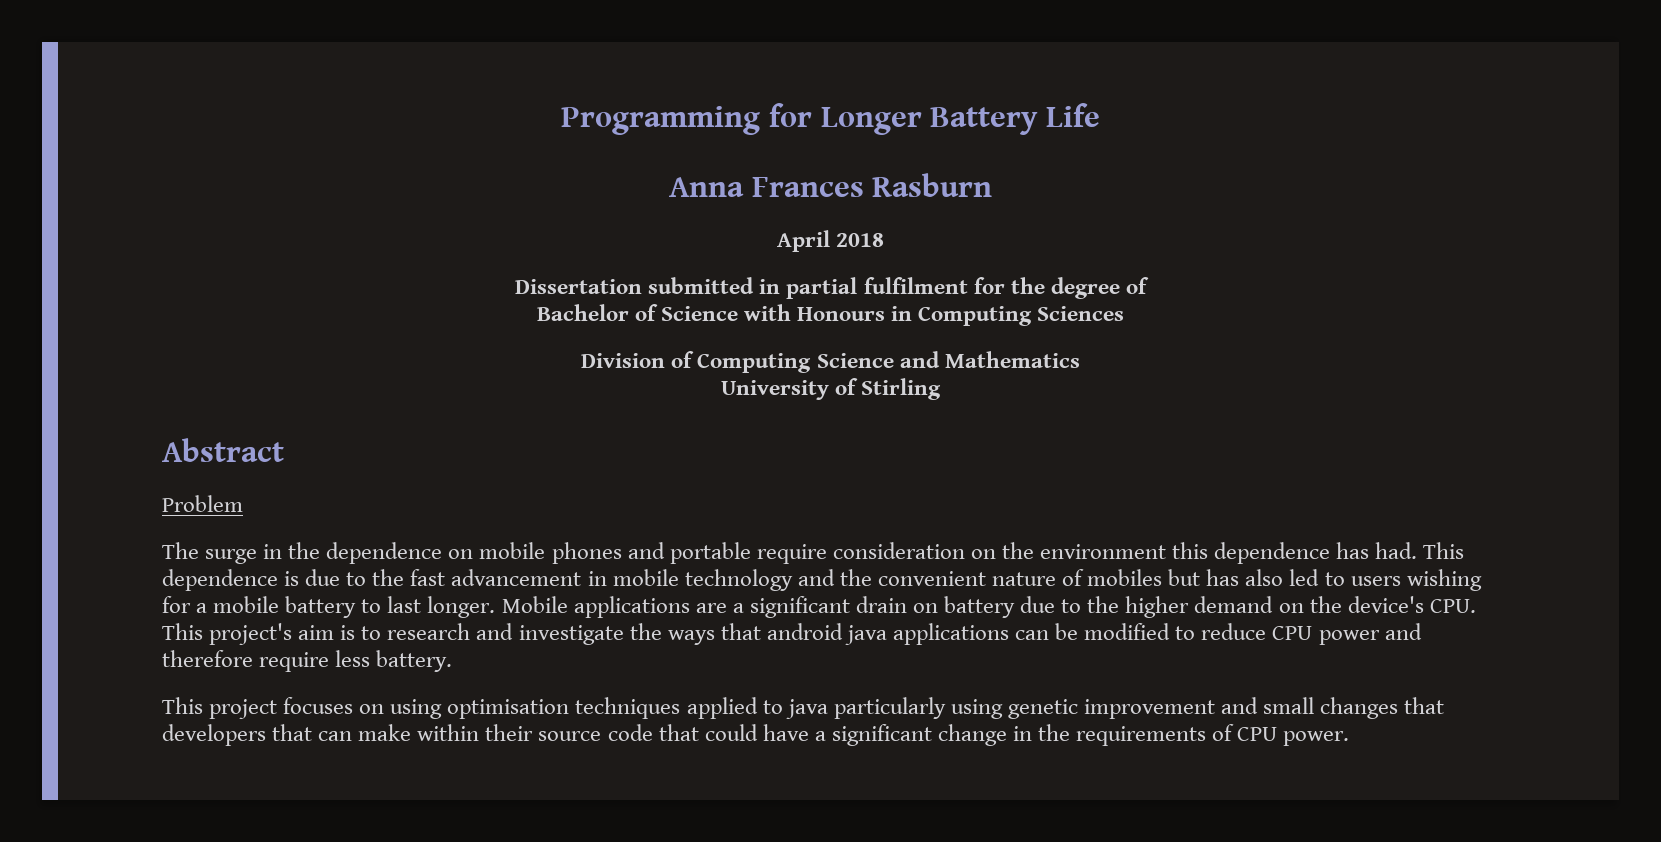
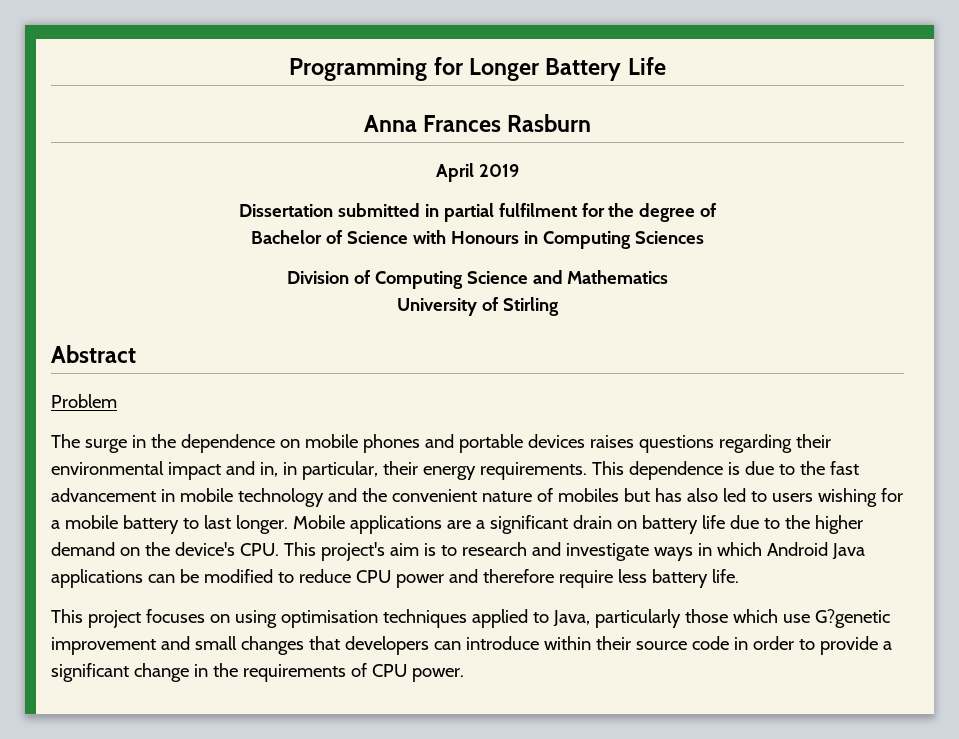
[836,233,885,247] 2018 -> [478,164,519,177] 2019
[756,542,1418,564] require consideration on the environment this dependence has had. -> [527,434,831,453] [51,461,587,480] devices raises questions regarding their environmental impact and in, in particular, their energy requirements.
(1016, 607) none -> [701,515,725,529] life
[629,623,887,645] the ways that android java -> [653,542,865,561] ways in which Android Java
[376,650,453,672] battery. -> [651,569,739,588] battery life.
[785,697,1078,719] java particularly using genetic -> [552,609,890,628] Java, particularly those which use G?genetic
[272,724,412,741] that can make -> [433,636,539,650] can introduce
[658,724,809,741] that could have -> [733,636,878,655] in order to provide

